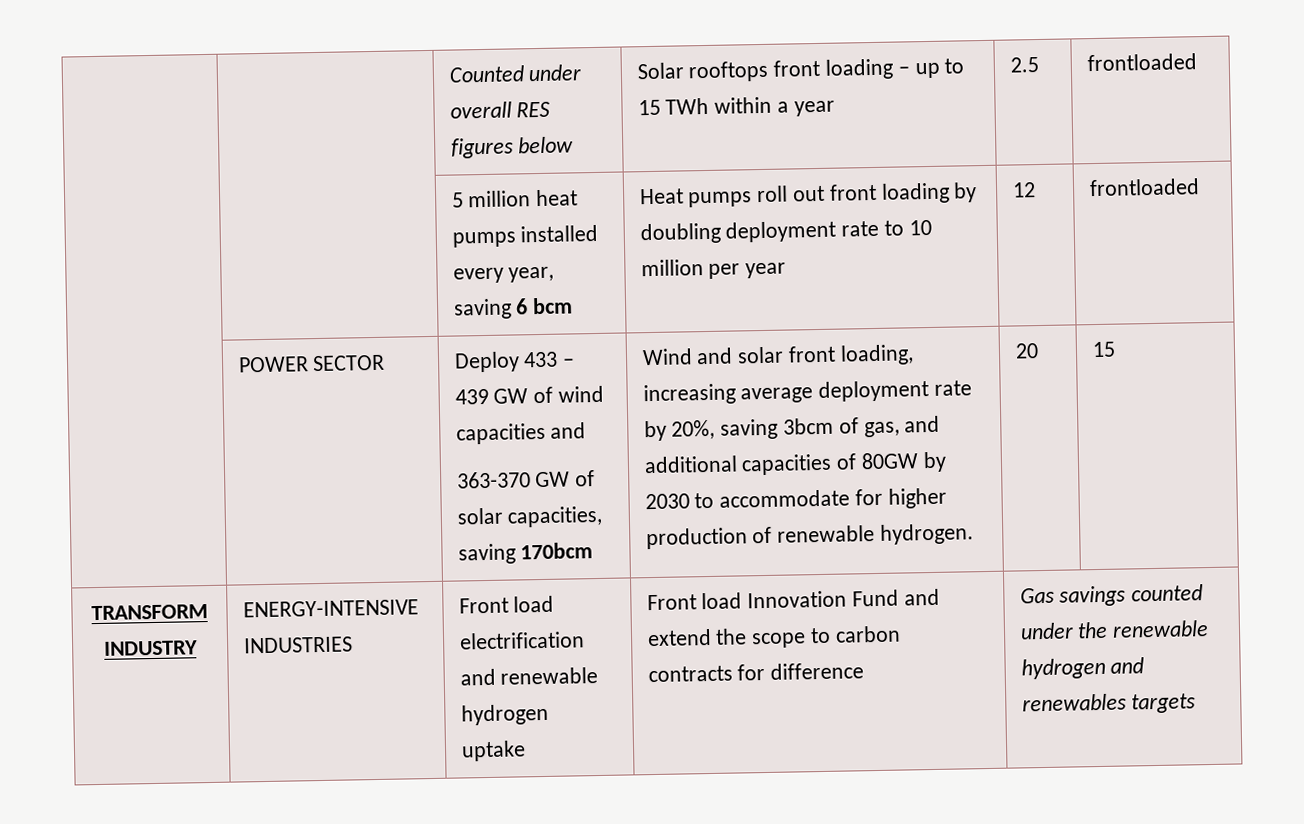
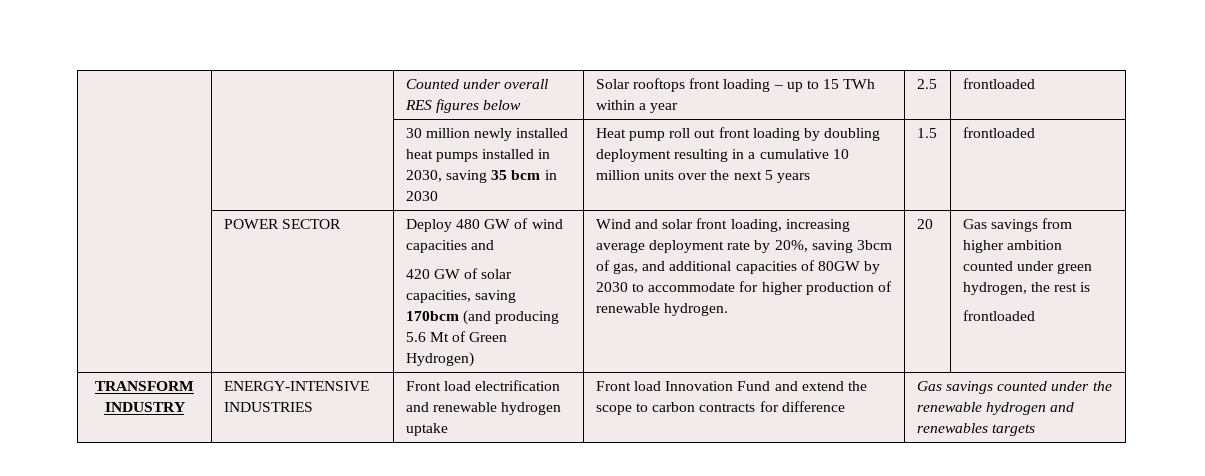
[451,189,579,208] [451,224,599,248] [452,266,555,284] [452,298,529,320] 5 million heat pumps installed every year, saving 6 -> [405,128,569,141] [405,149,551,162] [405,170,508,183] 30 million newly installed heat pumps installed in 2030, saving 35
(574, 306) none -> [544,170,557,180] [405,191,438,201] in 2030
[688,191,753,208] pumps -> [629,131,666,141] pump
[841,219,932,237] [640,259,787,279] [1011,182,1036,198] rate to 10 million per year | 12 -> [674,149,849,162] [595,170,810,183] [916,128,937,138] resulting in a cumulative 10 million units over the next 5 years | 1.5
[523,351,576,368] [454,388,489,405] 433 – 439 -> [456,219,481,229] 480
[456,471,531,489] 363-370 -> [405,269,430,279] 420
(594, 551) none -> [463,310,560,325] [405,331,508,342] [405,352,474,367] (and producing 5.6 Mt of Green Hydrogen)
[1091,341,1116,358] 15 -> [962,218,1073,232] [962,240,1063,253] [962,261,1093,274] [962,282,1091,295] [962,310,1035,321] Gas savings from higher ambition counted under green hydrogen, the rest is // frontloaded

